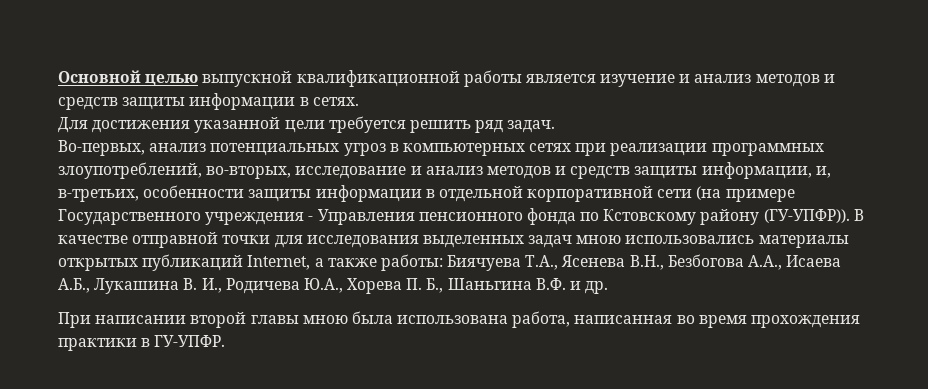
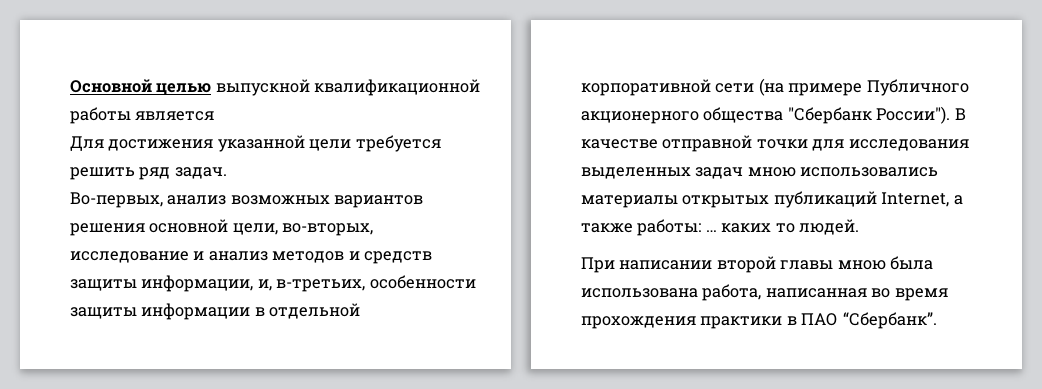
[600,74,835,87] [58,93,359,110] изучение и анализ методов и средств защиты информации в сетях. -> (215, 116) none
[210,143,824,156] [58,162,202,179] потенциальных угроз в компьютерных сетях при реализации программных злоупотреблений, -> [230,195,424,208] [70,219,278,236] возможных вариантов решения основной цели,
[58,208,850,225] Государственного учреждения - Управления пенсионного фонда по Кстовскому району (ГУ-УПФР)). -> [866,79,969,96] [581,106,951,124] Публичного акционерного общества "Сбербанк России").
[447,254,842,271] [58,278,609,294] Биячуева Т.А., Ясенева В.Н., Безбогова А.А., Исаева А.Б., Лукашина В. И., Родичева Ю.А., Хорева П. Б., Шаньгина В.Ф. и др. -> [705,219,860,235] … каких то людей.
[154,335,226,347] ГУ-УПФР. -> [801,312,937,329] ПАО “Сбербанк”.

